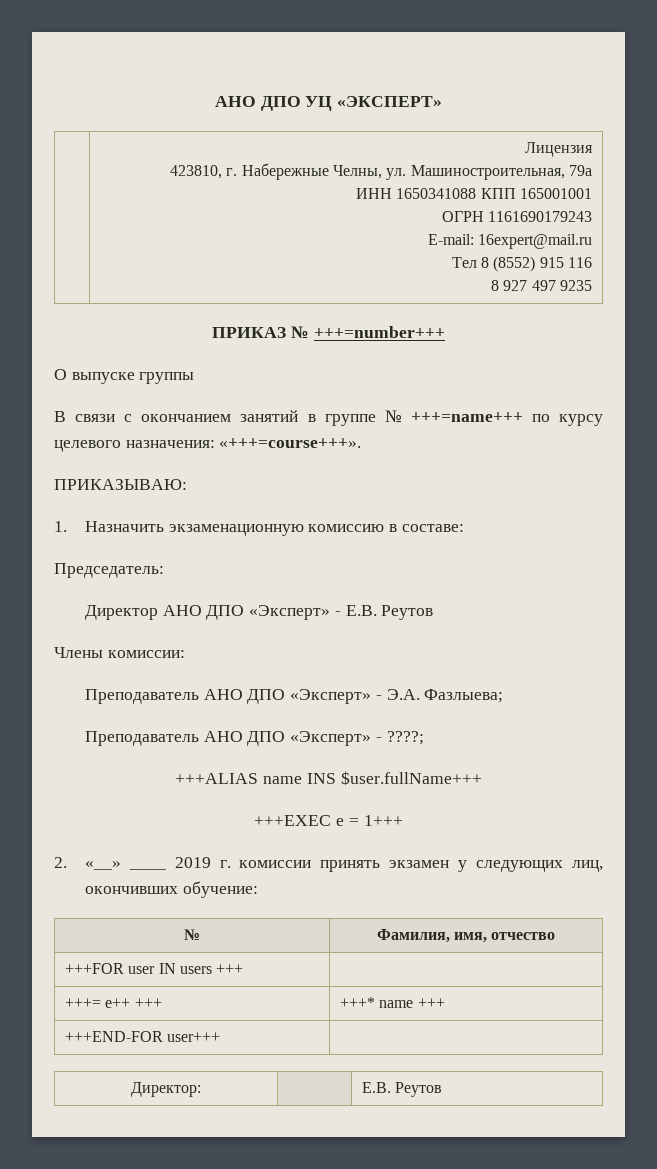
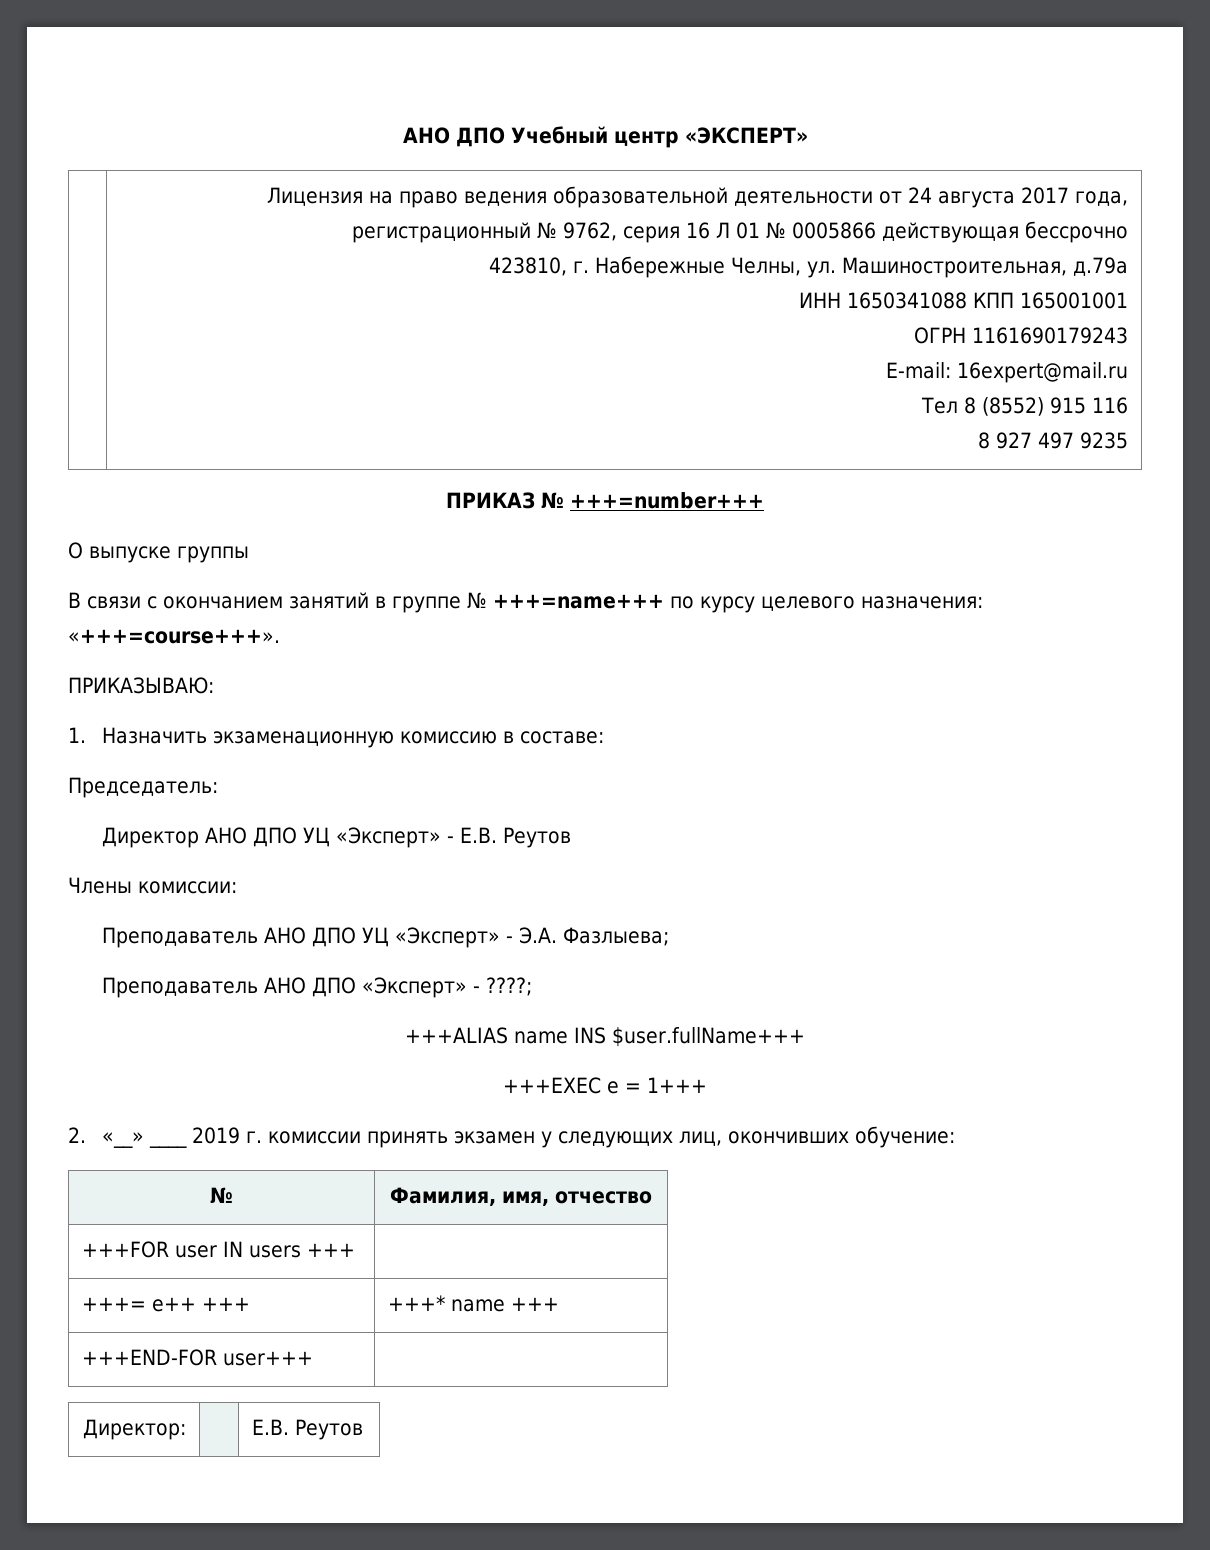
[214,96,333,111] АНО ДПО УЦ -> [402,126,679,148] АНО ДПО Учебный центр
(593, 149) none -> [369,186,1129,208] [352,221,1129,243] на право ведения образовательной деятельности от 24 августа 2017 года, регистрационный № 9762, серия 16 Л 01 № 0005866 действующая бессрочно
[568,165,592,176] 79а -> [1073,257,1129,276] д.79а
(245, 612) none -> [302,827,330,847] УЦ
(286, 696) none -> [361,927,389,947] УЦ

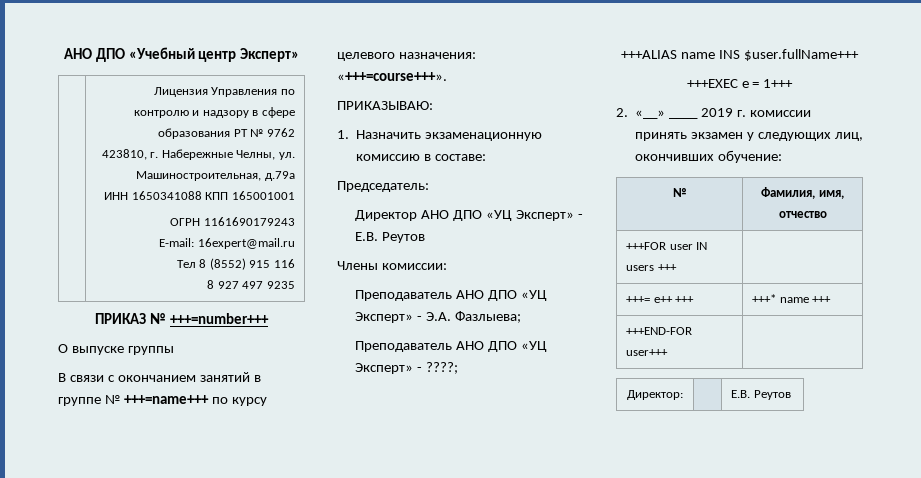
[402,126,808,148] [267,186,1129,208] [352,221,1129,243] АНО ДПО Учебный центр «ЭКСПЕРТ» // | Лицензия на право ведения образовательной деятельности от 24 августа 2017 года, регистрационный № 9762, серия 16 Л 01 № 0005866 действующая бессрочно -> [63,47,300,62] [153,87,295,97] [133,107,295,118] [158,128,295,139] АНО ДПО «Учебный центр Эксперт» // | Лицензия Управления по контролю и надзору в сфере образования РТ № 9762
[302,827,441,848] УЦ «Эксперт» -> [486,210,575,221] «УЦ Эксперт»
[361,927,500,948] УЦ «Эксперт» -> [521,290,548,301] [355,312,414,323] «УЦ Эксперт»
[361,977,467,998] «Эксперт» -> [521,341,548,352] [355,363,414,374] «УЦ Эксперт»

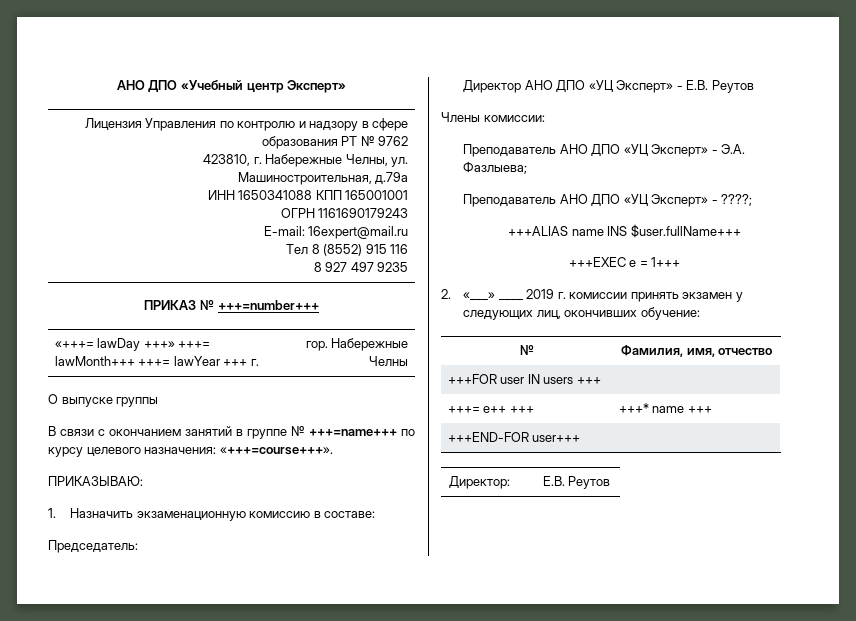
(269, 318) none -> [54,338,211,351] [54,356,259,366] [305,338,409,351] [369,356,409,366] // «+++= lawDay +++» +++= lawMonth+++ +++= lawYear +++ г. | гор. Набережные Челны
[635,110,666,119] «__» -> [462,292,495,301] «___»

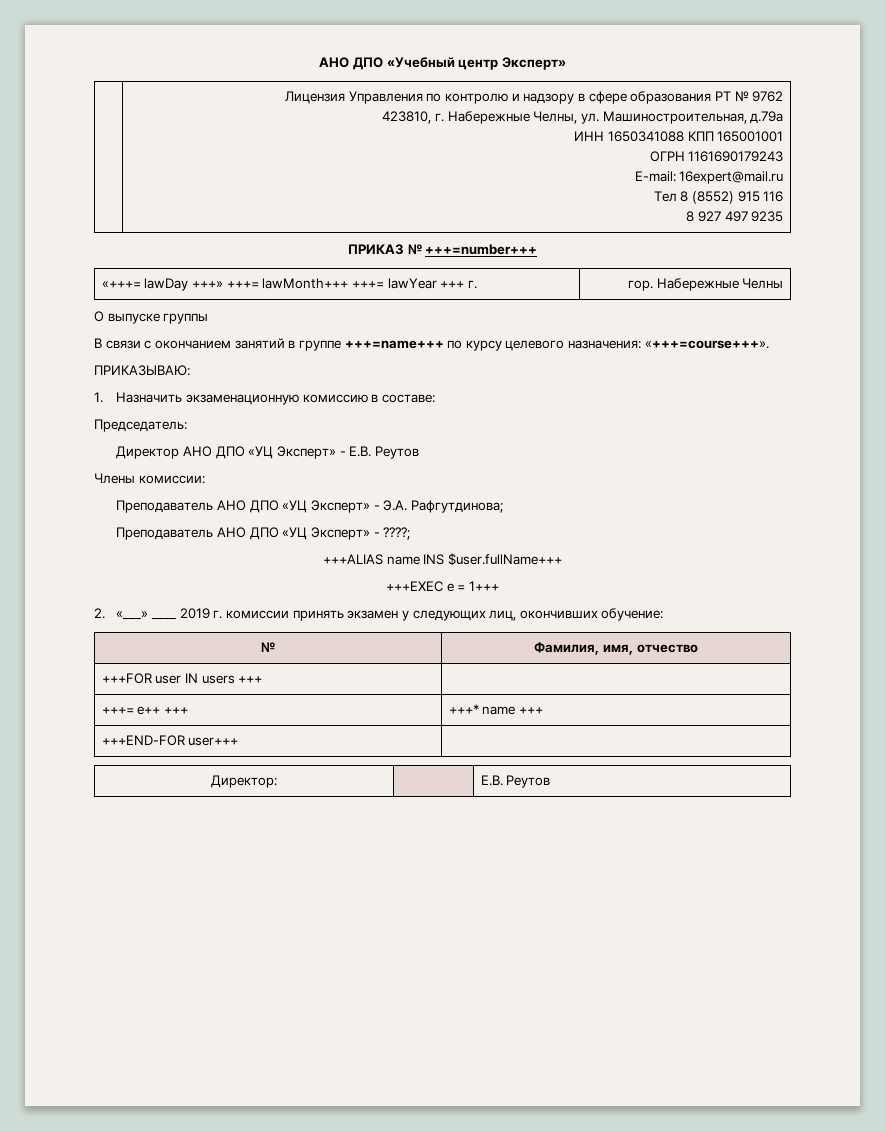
[291,426,305,436] № -> (341, 345) none
[462,161,527,174] Фазлыева; -> [410,500,503,513] Рафгутдинова;

